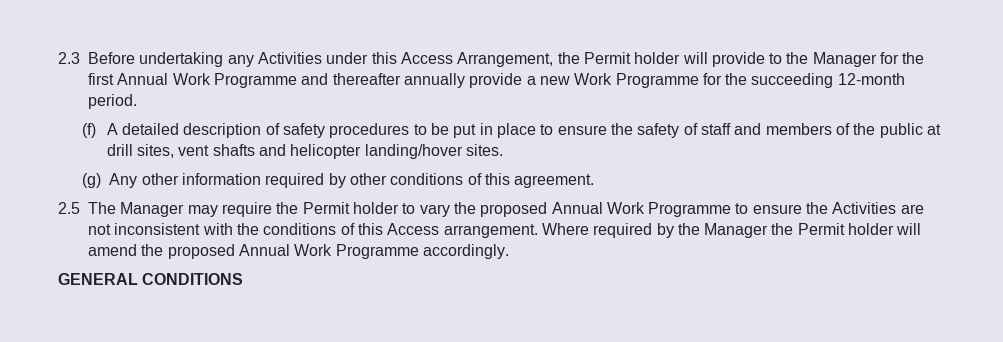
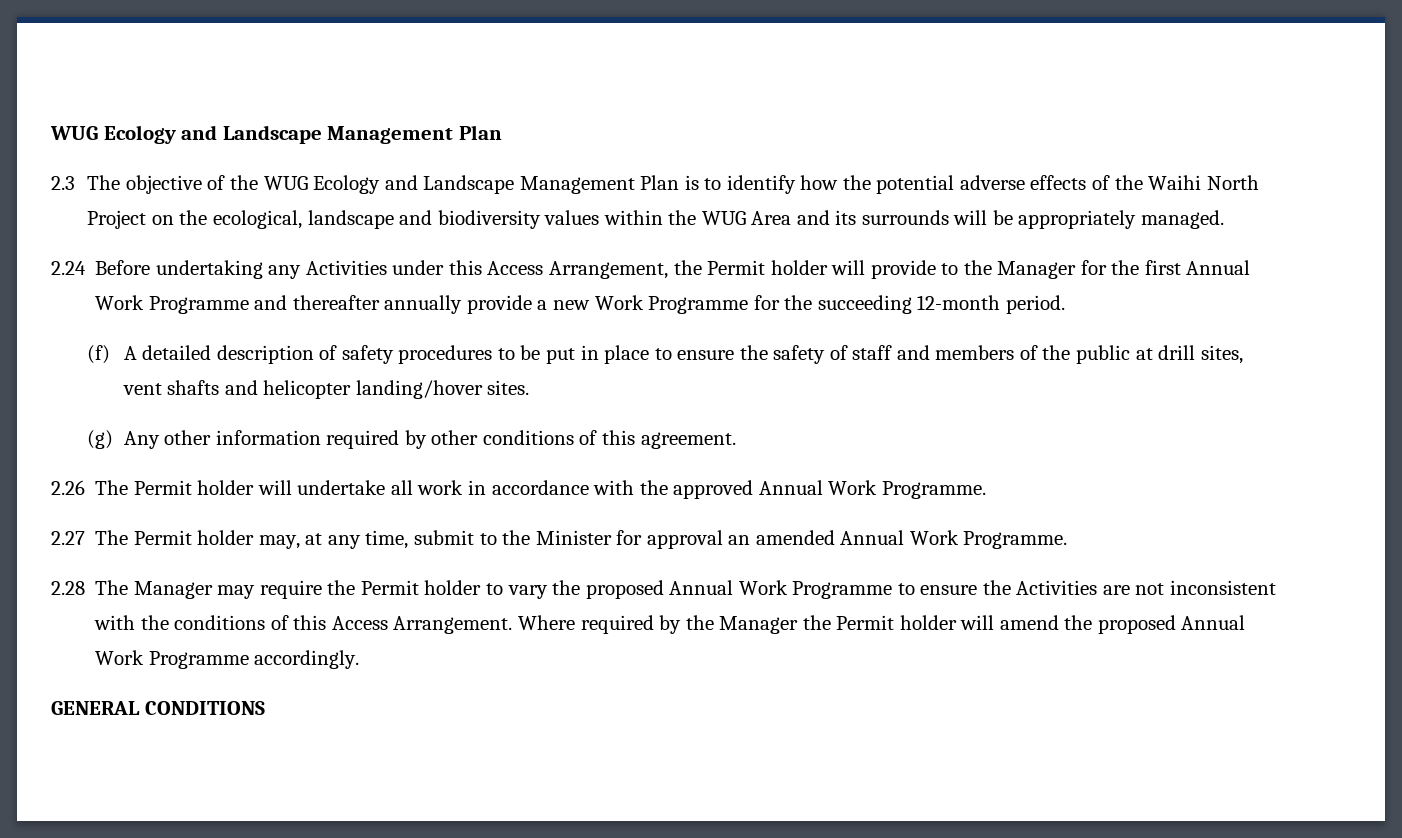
[58,52,80,64] 2.3 -> [50,125,502,144] [51,175,1259,194] [87,210,1224,229] [51,261,86,275] WUG Ecology and Landscape Management Plan // 2.3 The objective of the WUG Ecology and Landscape Management Plan is to identify how the potential adverse effects of the Waihi North Project on the ecological, landscape and biodiversity values within the WUG Area and its surrounds will be appropriately managed. // 2.24
[58,202,80,214] 2.5 -> [51,480,986,499] [51,530,1068,549] [51,581,85,595] 2.26 The Permit holder will undertake all work in accordance with the approved Annual Work Programme. // 2.27 The Permit holder may, at any time, submit to the Minister for approval an amended Annual Work Programme. // 2.28
[443,224,538,238] arrangement. -> [393,616,513,634] Arrangement.

